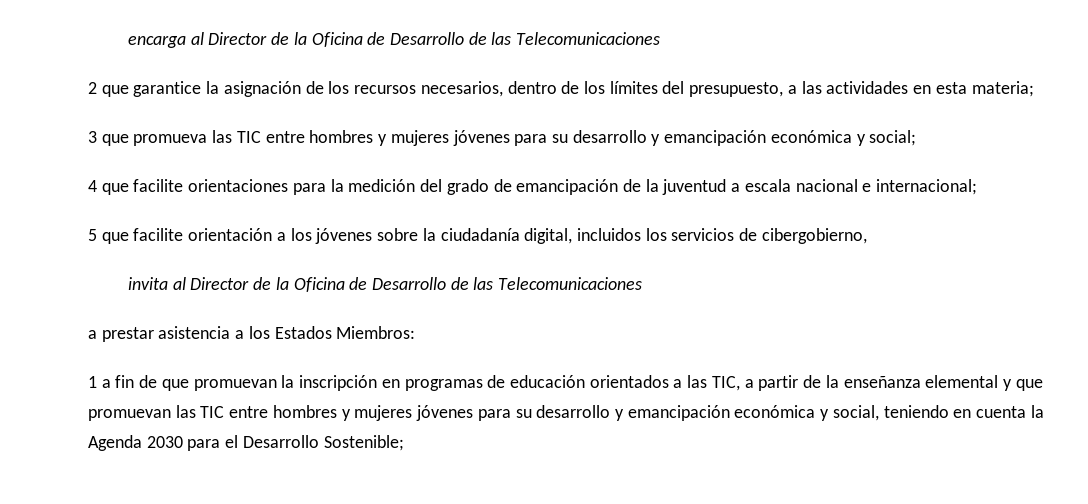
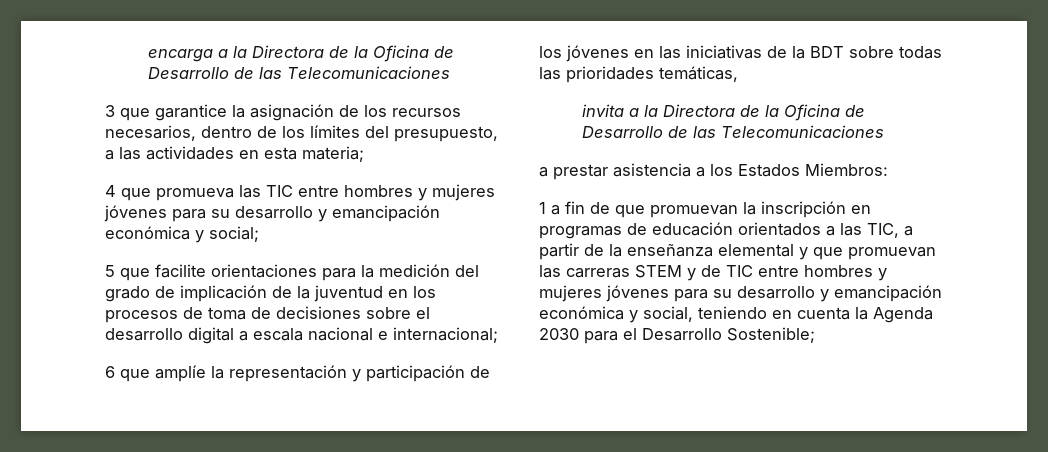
[190,32,661,47] [88,82,97,94] al Director de la Oficina de Desarrollo de las Telecomunicaciones // 2 -> [218,45,455,62] [148,66,451,79] [105,105,115,117] a la Directora de la Oficina de Desarrollo de las Telecomunicaciones // 3
[88,131,97,143] 3 -> [105,185,116,197] 4
[88,180,97,192] 4 -> [105,265,115,277] 5
[516,179,619,195] emancipación -> [180,285,267,302] implicación
(727, 187) none -> [388,286,436,298] [105,306,430,323] [105,327,234,344] en los procesos de toma de decisiones sobre el desarrollo digital
[88,228,867,244] [127,277,250,290] 5 que facilite orientación a los jóvenes sobre la ciudadanía digital, incluidos los servicios de cibergobierno, // invita al Director -> [105,365,490,382] [539,45,942,62] [539,66,738,83] [582,104,736,117] 6 que amplíe la representación y participación de los jóvenes en las iniciativas de la BDT sobre todas las prioridades temáticas, // invita a la Directora
(196, 411) none -> [566,265,721,281] carreras STEM y de

